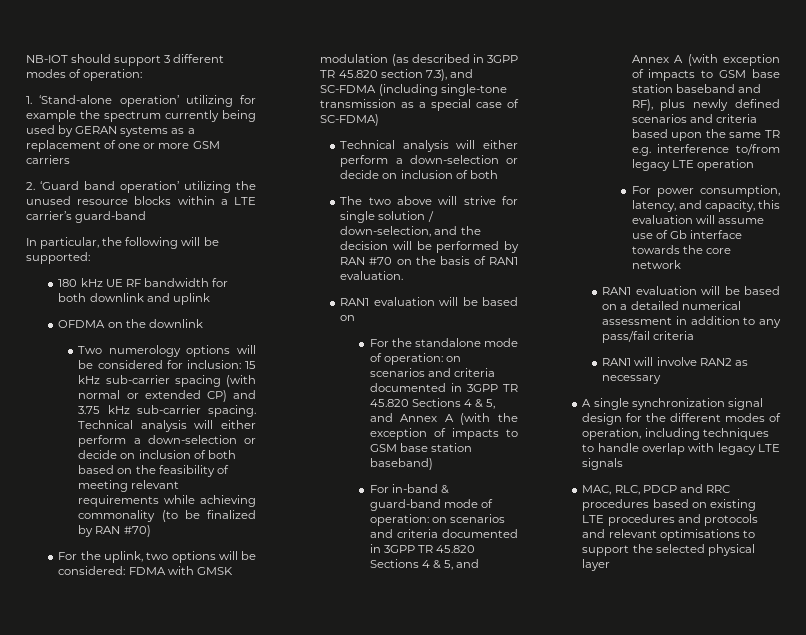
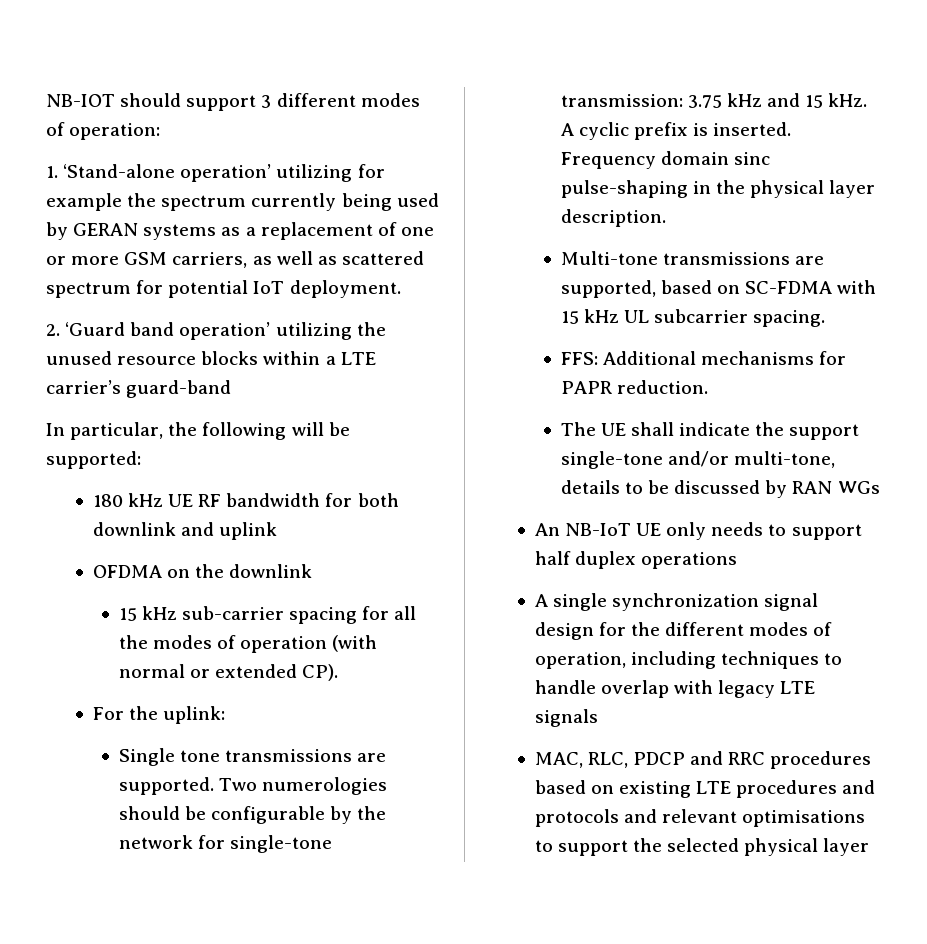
[26,155,70,164] carriers -> [172,251,424,268] [46,280,401,298] carriers, as well as scattered spectrum for potential IoT deployment.
[78,345,256,357] [78,360,256,369] [78,375,256,387] [78,390,256,402] [78,405,256,417] [78,420,256,432] [78,435,256,447] [78,450,236,459] [78,465,229,477] [78,480,180,492] [78,495,256,507] [78,510,256,522] [78,525,151,537] [58,551,256,563] [58,566,233,575] [320,54,518,66] [320,69,473,81] [320,84,507,96] [320,99,519,111] [320,114,380,126] [340,140,518,152] [340,155,518,167] [340,170,498,179] [340,196,518,205] [340,211,434,223] [340,226,481,237] [340,241,519,253] [340,256,518,265] [340,271,404,280] [340,297,518,306] [340,315,356,321] [369,338,518,347] [369,353,461,365] [369,368,495,377] [369,383,518,392] [369,398,496,409] [369,413,518,425] [369,428,518,440] [369,443,472,452] [369,458,433,470] [369,484,449,494] [369,499,493,511] [369,514,505,526] [369,529,518,538] [369,544,475,553] [369,559,480,570] [631,54,780,66] [631,69,780,81] [631,84,761,93] [631,99,780,111] [631,114,757,123] [631,129,780,141] [631,144,780,156] [631,159,754,171] [631,185,780,197] [631,200,780,212] [631,215,764,224] [631,230,742,239] [631,245,731,254] [631,260,681,269] [602,286,780,295] [602,301,741,310] [602,316,781,328] [602,331,695,343] [602,357,748,366] [602,375,662,384] Two numerology options will be considered for inclusion: 15 kHz sub-carrier spacing (with normal or extended CP) and 3.75 kHz sub-carrier spacing. Technical analysis will either perform a down-selection or decide on inclusion of both based on the feasibility of meeting relevant requirements while achieving commonality (to be finalized by RAN #70) // For the uplink, two options will be considered: FDMA with GMSK modulation (as described in 3GPP TR 45.820 section 7.3), and SC-FDMA (including single-tone transmission as a special case of SC-FDMA) // Technical analysis will either perform a down-selection or decide on inclusion of both // The two above will strive for single solution / down-selection, and the decision will be performed by RAN #70 on the basis of RAN1 evaluation. // RAN1 evaluation will be based on // For the standalone mode of operation: on scenarios and criteria documented in 3GPP TR 45.820 Sections 4 & 5, and Annex A (with the exception of impacts to GSM base station baseband) // For in-band & guard-band mode of operation: on scenarios and criteria documented in 3GPP TR 45.820 Sections 4 & 5, and Annex A (with exception of impacts to GSM base station baseband and RF), plus newly defined scenarios and criteria based upon the same TR e.g. interference to/from legacy LTE operation // For power consumption, latency, and capacity, this evaluation will assume use of Gb interface towards the core network // RAN1 evaluation will be based on a detailed numerical assessment in addition to any pass/fail criteria // RAN1 will involve RAN2 as necessary -> [118,606,417,624] [118,635,378,653] [118,664,339,681] [92,706,226,724] [118,748,387,766] [118,777,387,795] [118,806,387,824] [118,835,333,853] [560,93,868,108] [560,122,792,140] [560,151,771,169] [560,180,876,198] [560,209,666,227] [560,251,825,265] [560,280,877,298] [560,309,826,327] [560,351,847,365] [560,380,708,394] [560,422,860,440] [560,451,836,469] [560,480,880,498] [534,522,862,540] [534,551,738,569] 15 kHz sub-carrier spacing for all the modes of operation (with normal or extended CP). // For the uplink: // Single tone transmissions are supported. Two numerologies should be configurable by the network for single-tone transmission: 3.75 kHz and 15 kHz. A cyclic prefix is inserted. Frequency domain sinc pulse-shaping in the physical layer description. // Multi-tone transmissions are supported, based on SC-FDMA with 15 kHz UL subcarrier spacing. // FFS: Additional mechanisms for PAPR reduction. // The UE shall indicate the support single-tone and/or multi-tone, details to be discussed by RAN WGs // An NB-IoT UE only needs to support half duplex operations

